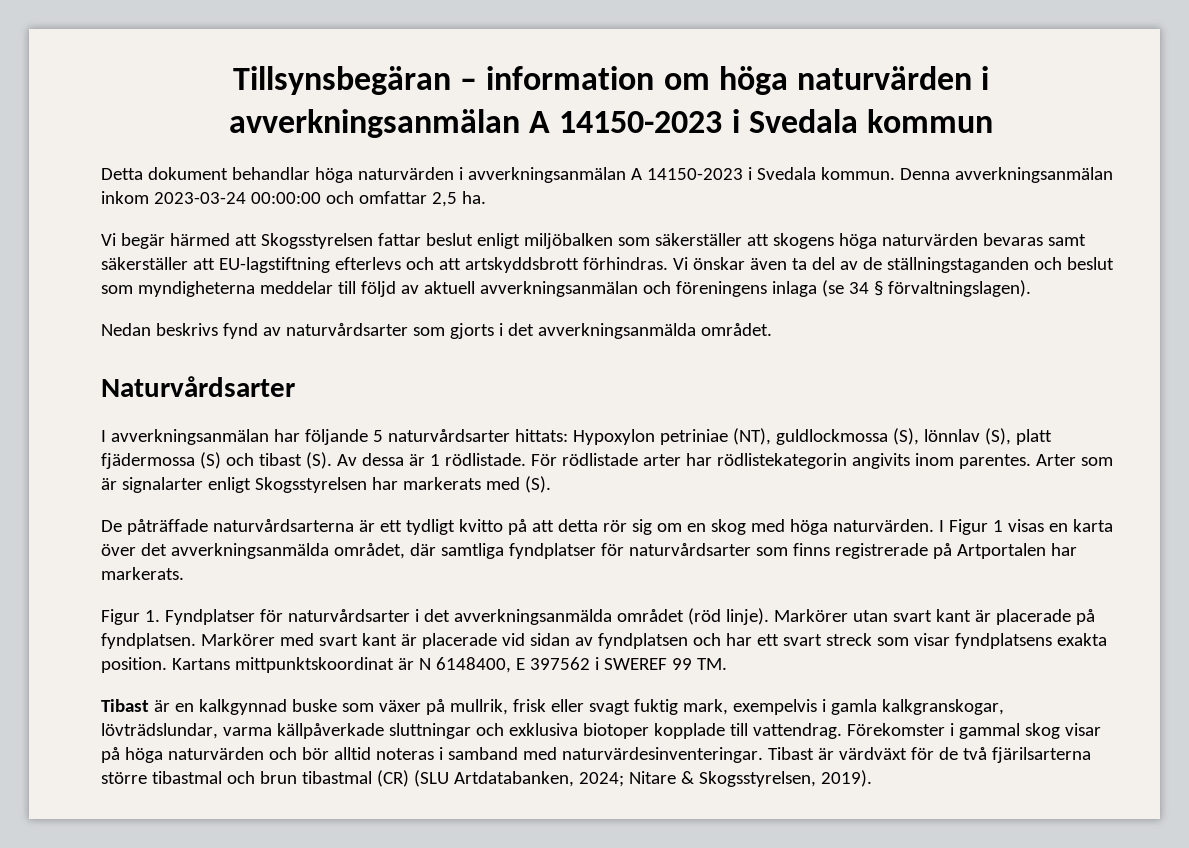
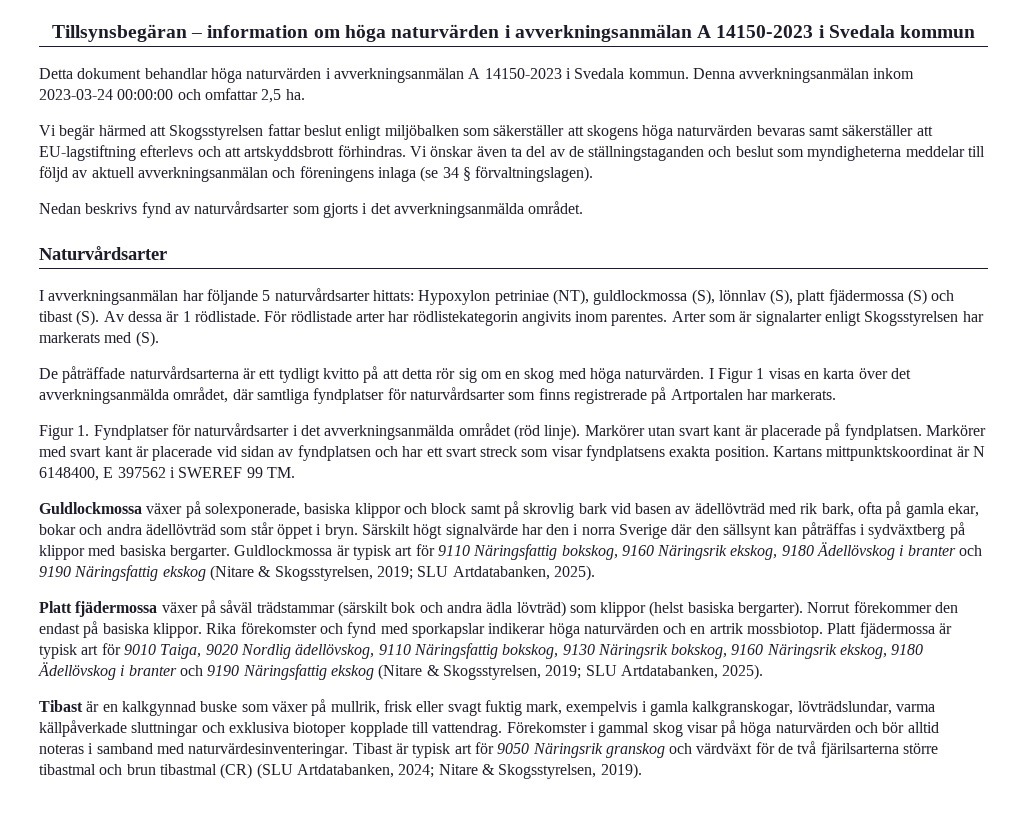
(727, 664) none -> [39,501,980,518] [39,522,965,539] [39,542,983,560] [39,565,595,581] [39,600,959,617] [39,621,953,638] [39,643,924,659] [38,662,764,680] // Guldlockmossa växer på solexponerade, basiska klippor och block samt på skrovlig bark vid basen av ädellövträd med rik bark, ofta på gamla ekar, bokar och andra ädellövträd som står öppet i bryn. Särskilt högt signalvärde har den i norra Sverige där den sällsynt kan påträffas i sydväxtberg på klippor med basiska bergarter. Guldlockmossa är typisk art för 9110 Näringsfattig bokskog, 9160 Näringsrik ekskog, 9180 Ädellövskog i branter och 9190 Näringsfattig ekskog (Nitare & Skogsstyrelsen, 2019; SLU Artdatabanken, 2025). // Platt fjädermossa växer på såväl trädstammar (särskilt bok och andra ädla lövträd) som klippor (helst basiska bergarter). Norrut förekommer den endast på basiska klippor. Rika förekomster och fynd med sporkapslar indikerar höga naturvärden och en artrik mossbiotop. Platt fjädermossa är typisk art för 9010 Taiga, 9020 Nordlig ädellövskog, 9110 Näringsfattig bokskog, 9130 Näringsrik bokskog, 9160 Näringsrik ekskog, 9180 Ädellövskog i branter och 9190 Näringsfattig ekskog (Nitare & Skogsstyrelsen, 2019; SLU Artdatabanken, 2025).
(834, 754) none -> [412,742,693,758] typisk art för 9050 Näringsrik granskog och

